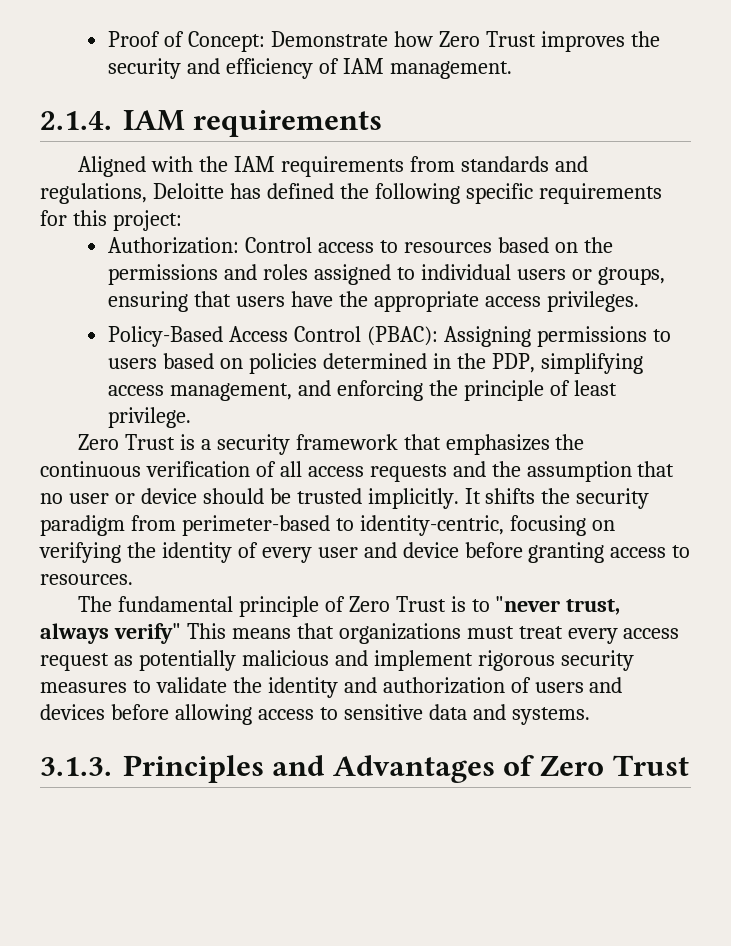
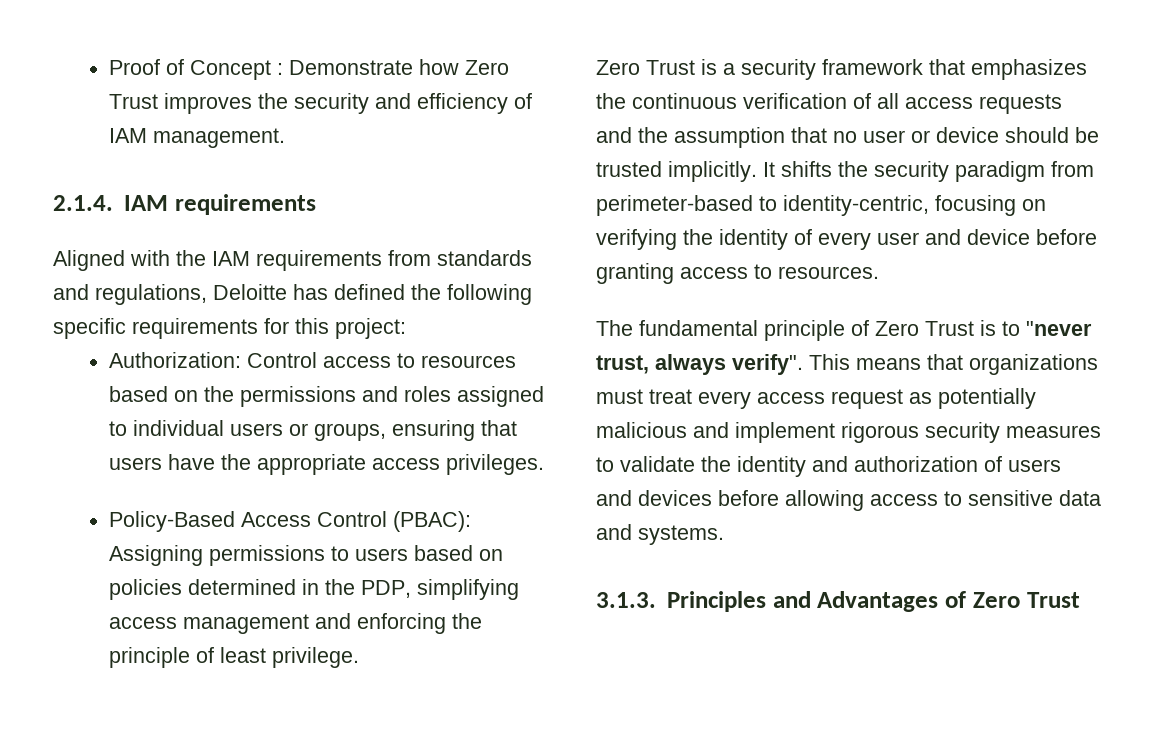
[188,31,266,52] Concept: -> [190,60,284,80] Concept :
[170,383,293,401] management, -> [183,614,310,634] management
[113,623,181,644] verify" -> [732,354,803,375] verify".

